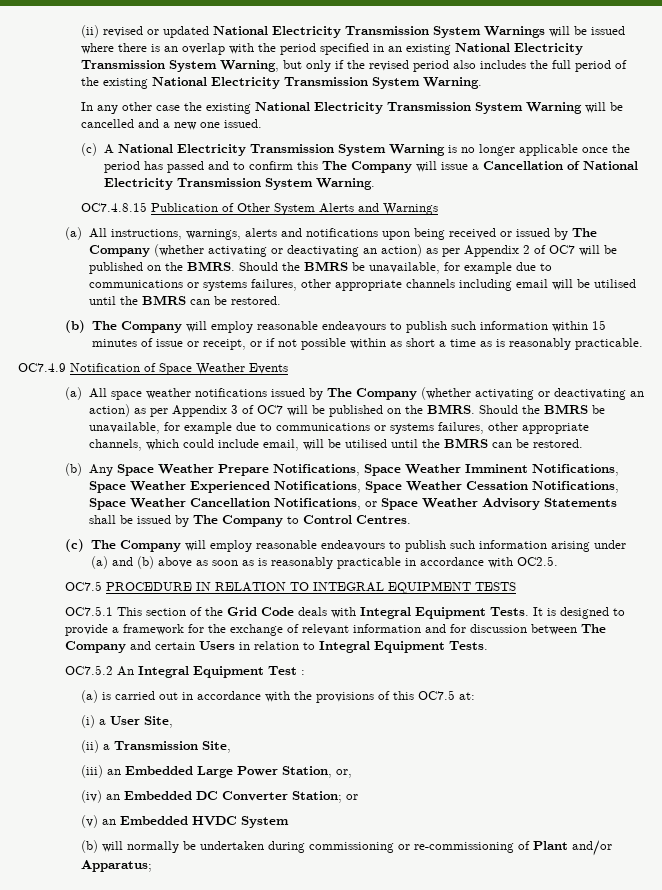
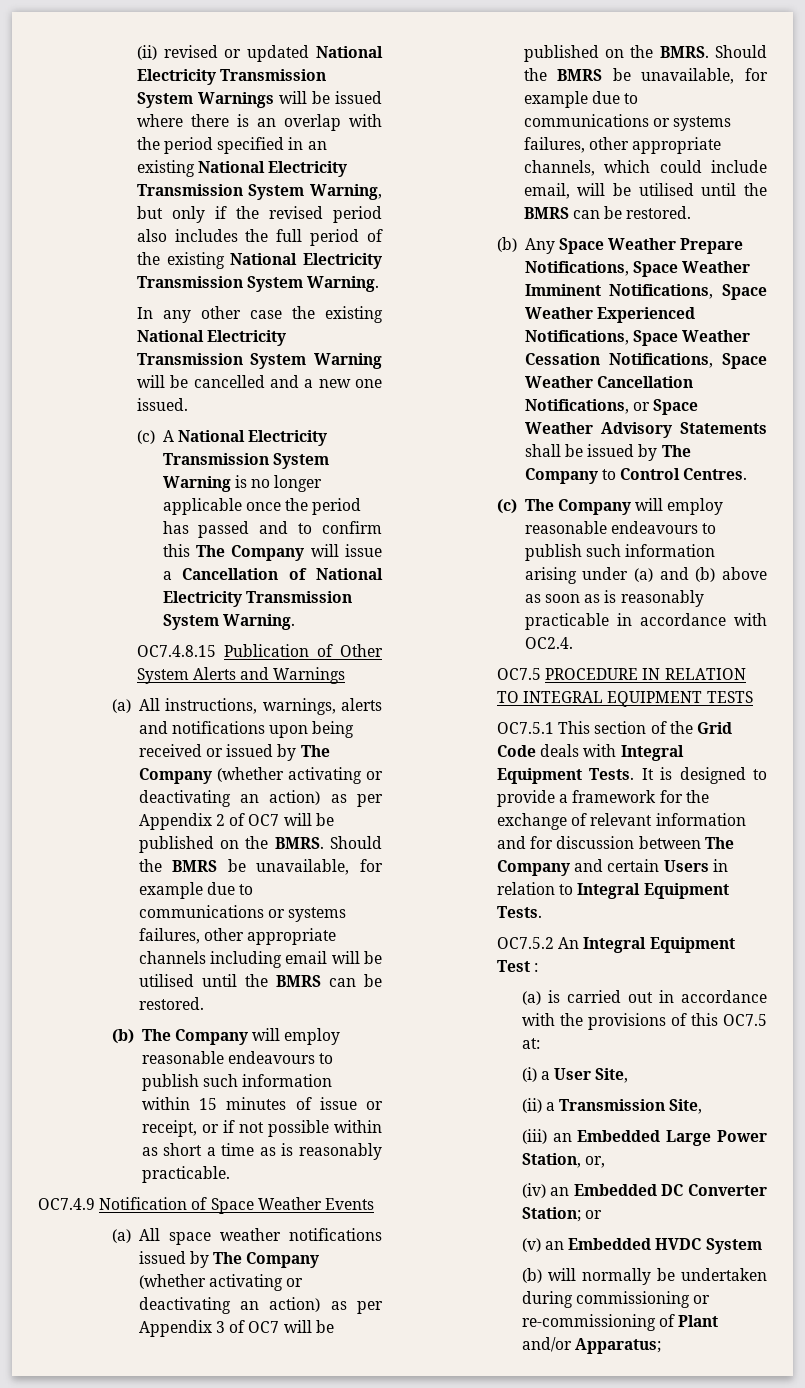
[516,556,558,566] OC2.5. -> [524,637,573,649] OC2.4.

